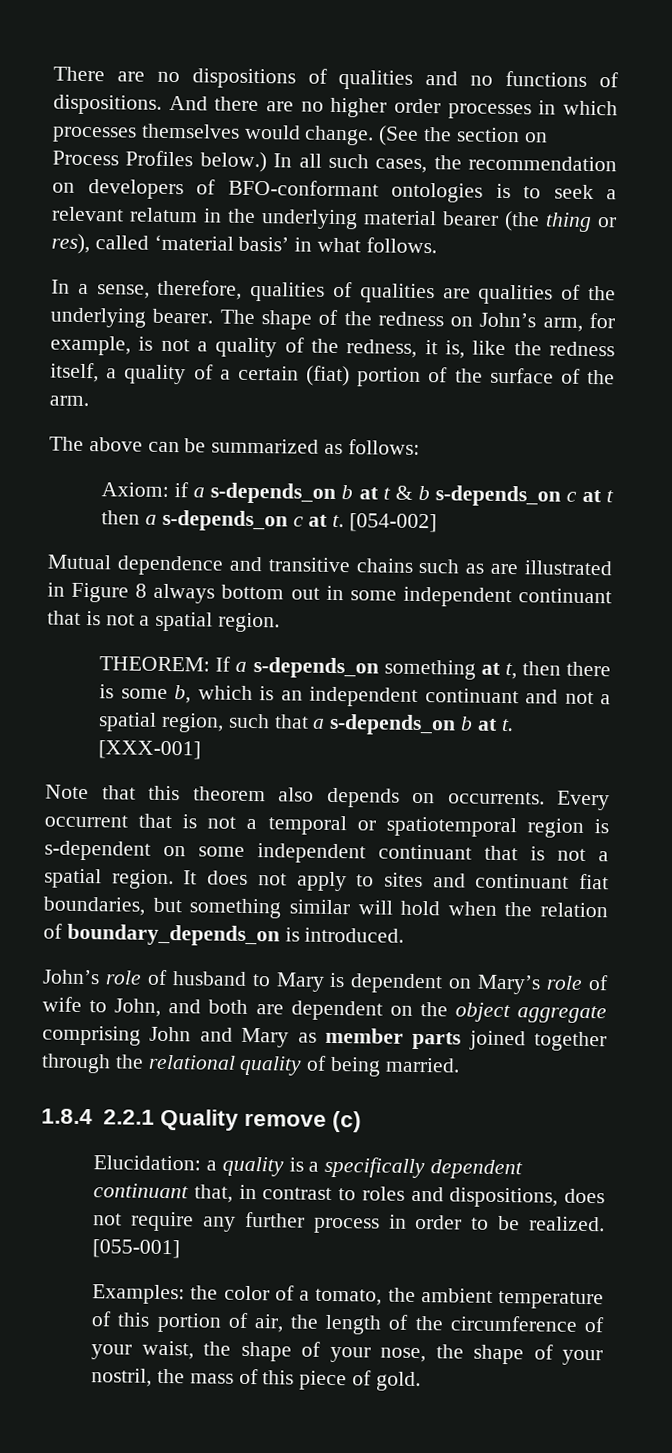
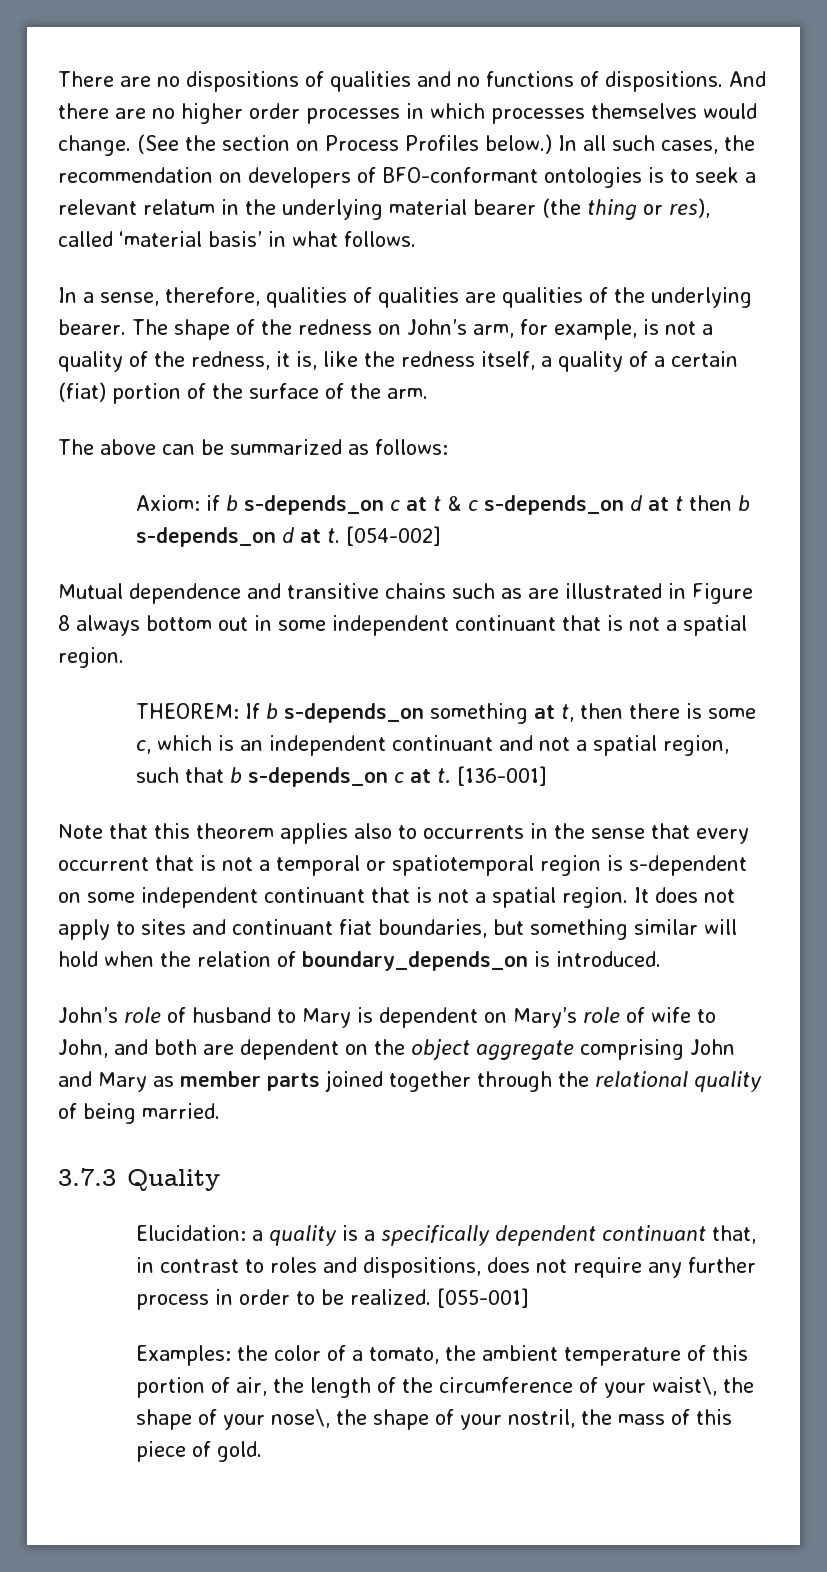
[193,482,413,504] a s-depends_on b at t & -> (220, 503) none
[101,509,304,532] then a s-depends_on c -> [446,495,750,515] [135,527,294,547] & c s-depends_on d at t then b s-depends_on d
[235,661,248,672] a -> [265,703,278,719] b
[174,685,192,704] b, -> [135,740,151,754] c,
[312,713,514,736] [98,740,202,760] a s-depends_on b at t. [XXX-001] -> [229,766,547,787] b s-depends_on c at t. [136-001]
[278,787,610,811] also depends on occurrents. Every -> [280,823,749,844] applies also to occurrents in the sense that every
[41,1108,155,1125] 1.8.4 2.2.1 -> [58,1168,116,1186] 3.7.3
[243,1110,362,1133] remove (c) -> (220, 1180) none
[141,1340,427,1363] waist, the shape of your nose, -> [651,1377,754,1396] [135,1409,330,1430] waist\, the shape of your nose\,

